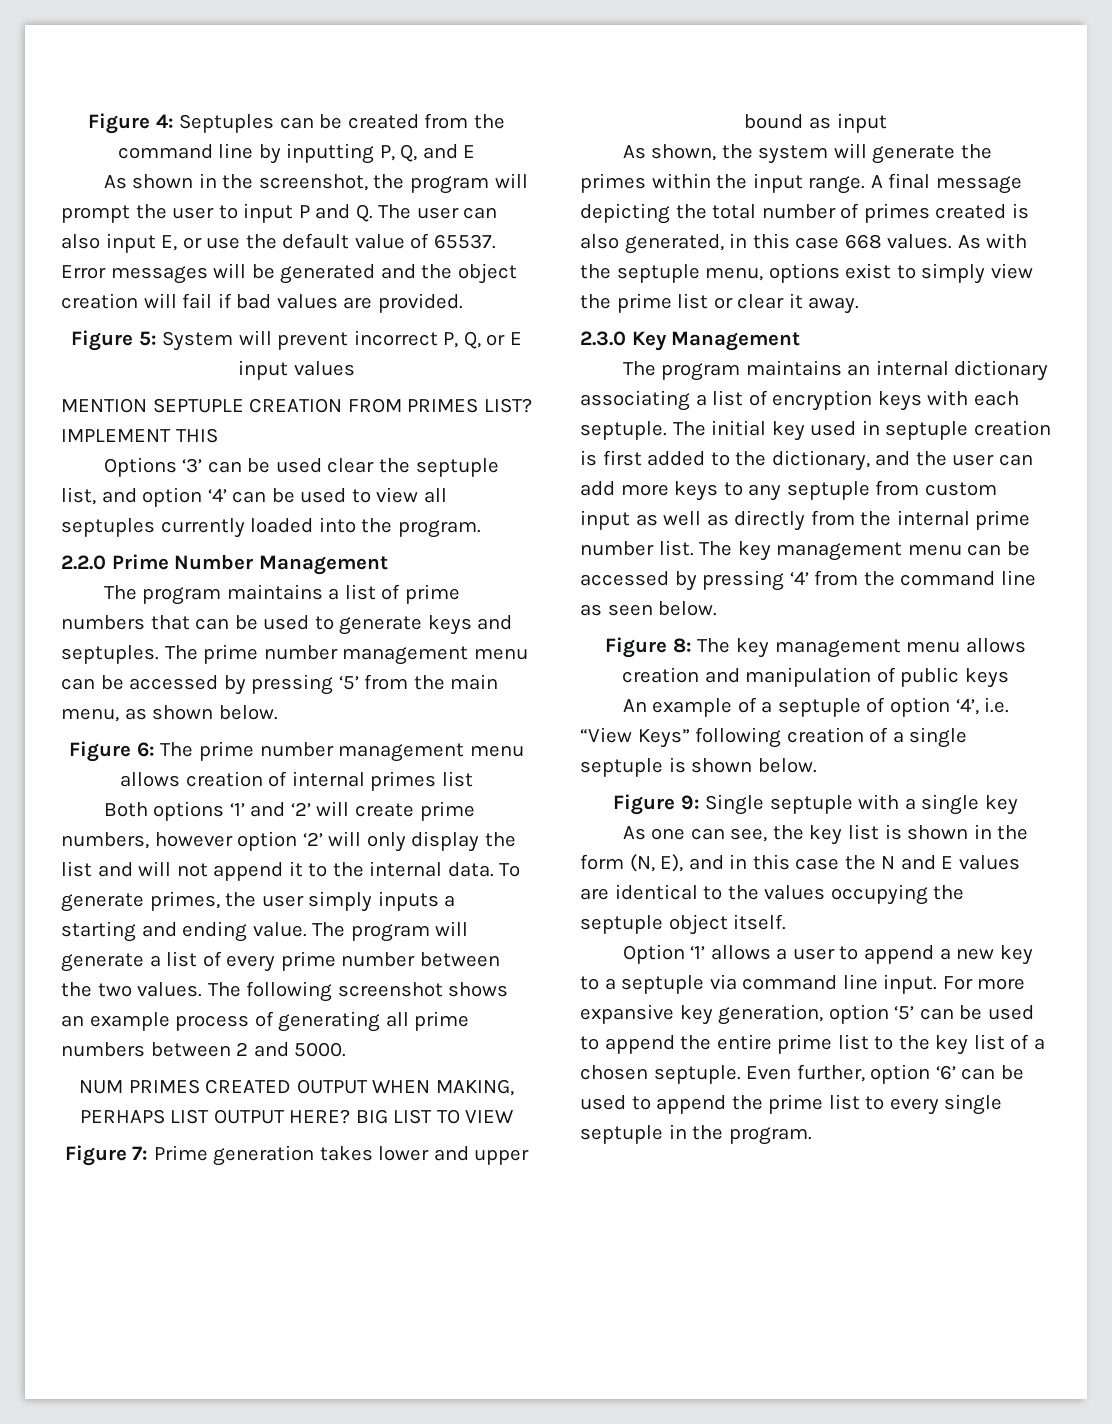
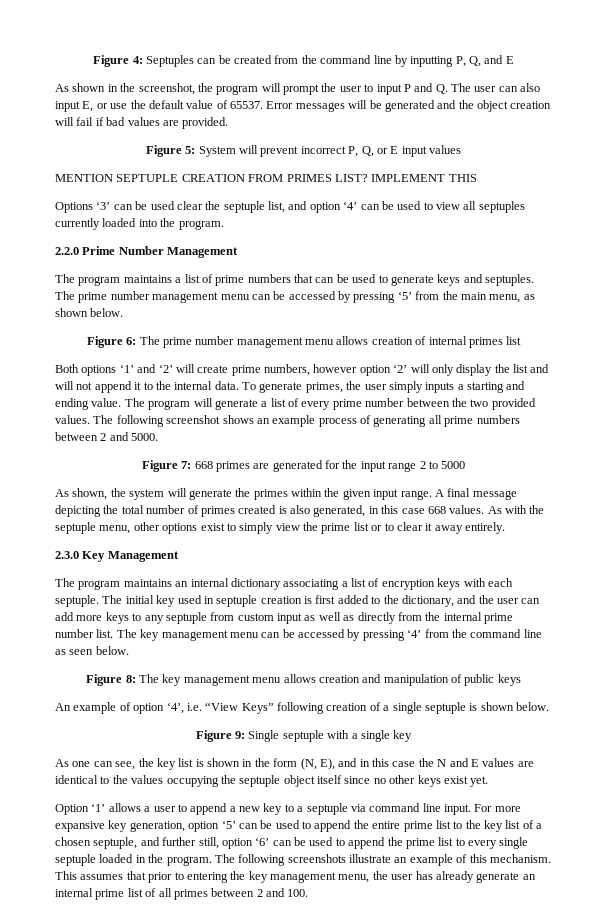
(132, 990) none -> [491,398,536,410] provided
[79,1079,514,1096] [79,1109,515,1124] [64,1145,530,1166] [744,113,887,133] NUM PRIMES CREATED OUTPUT WHEN MAKING, PERHAPS LIST OUTPUT HERE? BIG LIST TO VIEW // Figure 7: Prime generation takes lower and upper bound as input -> [141,460,466,472] Figure 7: 668 primes are generated for the input range 2 to 5000
(748, 181) none -> [342,489,371,500] given
(764, 274) none -> [133,522,160,531] other
(733, 303) none -> [384,523,394,531] to
[808,297,860,314] away. -> [434,522,505,534] away entirely.
[761,697,886,717] a septuple of -> (131, 706) none
[733,914,787,930] itself. -> [317,775,489,787] itself since no other keys exist yet.
[653,1064,865,1084] septuple. Even further, -> [93,837,219,849] septuple, and further still,
(663, 1134) none -> [99,854,134,863] loaded
(812, 1136) none -> [214,854,551,866] [55,871,536,883] [55,888,309,900] The following screenshots illustrate an example of this mechanism. This assumes that prior to entering the key management menu, the user has already generate an internal prime list of all primes between 2 and 100.

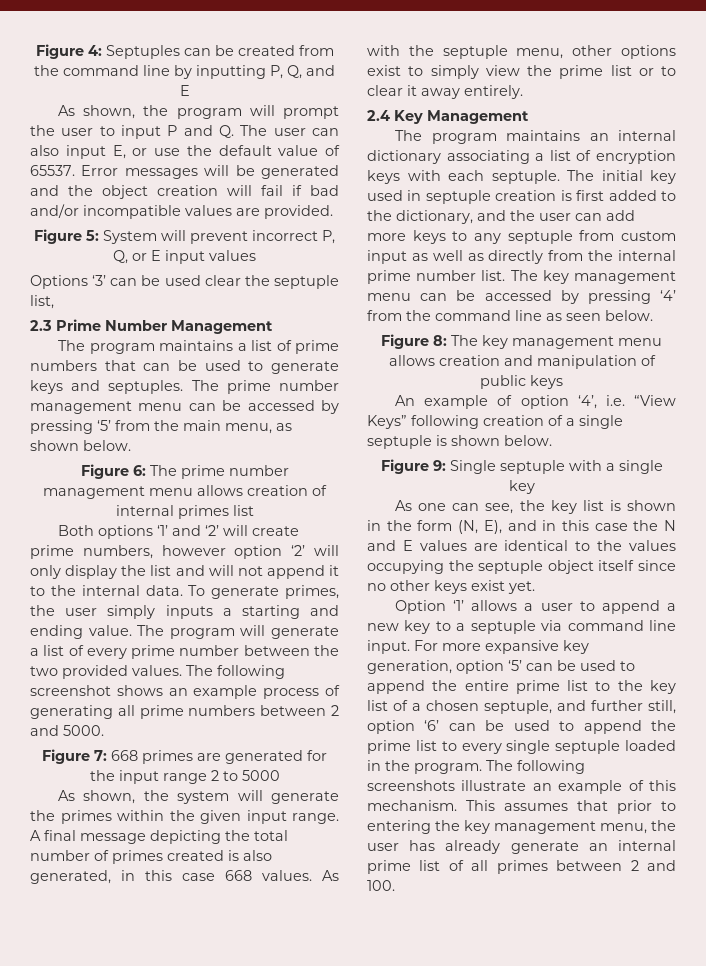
[72,83,195,95] shown in the screenshot, -> [83,105,136,119] shown,
(126, 121) none -> [30,204,181,219] and/or incompatible
[55,174,477,182] // MENTION SEPTUPLE CREATION FROM PRIMES LIST? IMPLEMENT THIS -> (256, 255) none
[288,201,525,213] [55,218,224,230] [55,247,79,255] and option ‘4’ can be used to view all septuples currently loaded into the program. // 2.2.0 -> [30,320,52,331] // 2.3
[55,551,79,559] 2.3.0 -> [367,110,390,121] 2.4

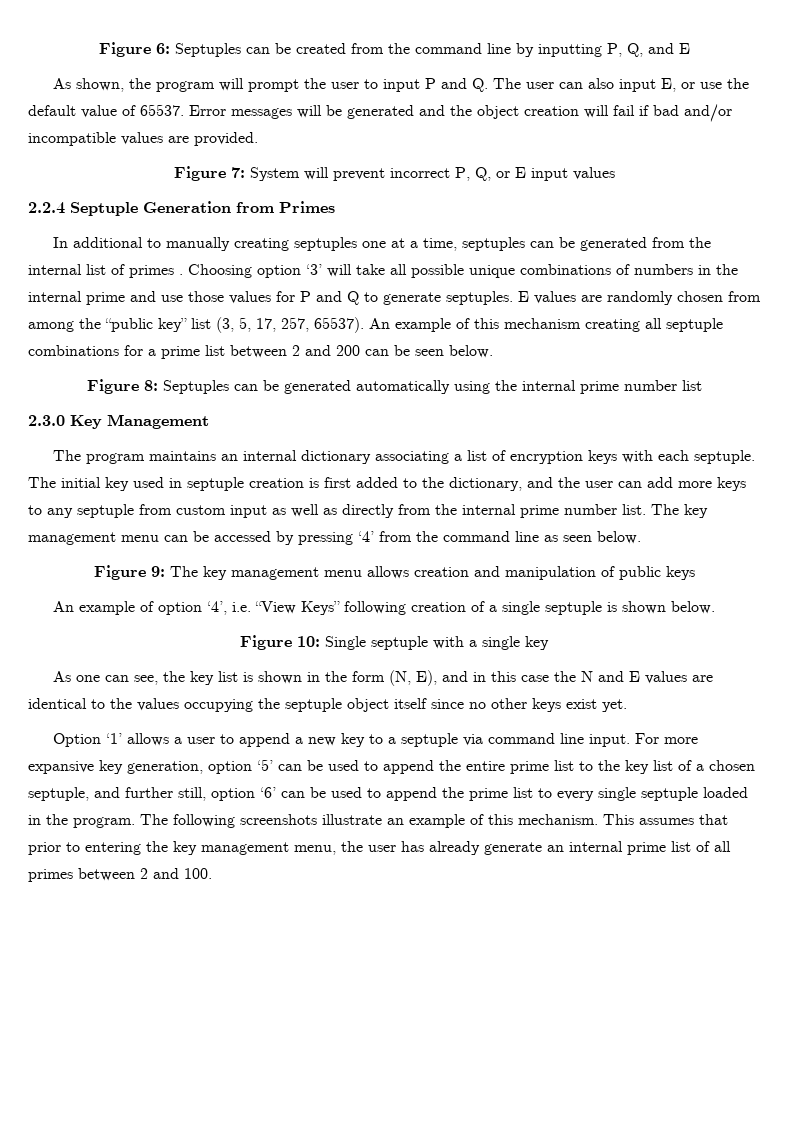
[35,44,102,59] Figure 4: -> [98,42,170,57] Figure 6:
[86,230,99,241] 5: -> [230,167,245,178] 7:
[30,275,339,289] [30,295,54,309] [30,319,273,334] [58,340,339,354] [30,360,339,374] [30,380,339,394] [30,400,339,414] [30,420,292,434] [30,440,131,451] [80,464,289,479] [43,485,327,499] [115,505,254,519] [58,525,300,539] [30,545,339,559] [30,565,339,579] [30,585,339,599] [30,605,339,619] [30,625,339,639] [30,645,339,659] [30,665,285,679] [30,685,341,699] [30,705,340,719] [30,725,104,736] [42,749,327,764] [89,770,280,784] [58,790,339,804] [30,810,339,824] [30,830,288,844] [30,850,272,864] [30,870,339,884] [367,45,676,59] [367,65,676,79] [367,85,523,99] [367,110,390,121] Options ‘3’ can be used clear the septuple list, // 2.3 Prime Number Management // The program maintains a list of prime numbers that can be used to generate keys and septuples. The prime number management menu can be accessed by pressing ‘5’ from the main menu, as shown below. // Figure 6: The prime number management menu allows creation of internal primes list // Both options ‘1’ and ‘2’ will create prime numbers, however option ‘2’ will only display the list and will not append it to the internal data. To generate primes, the user simply inputs a starting and ending value. The program will generate a list of every prime number between the two provided values. The following screenshot shows an example process of generating all prime numbers between 2 and 5000. // Figure 7: 668 primes are generated for the input range 2 to 5000 // As shown, the system will generate the primes within the given input range. A final message depicting the total number of primes created is also generated, in this case 668 values. As with the septuple menu, other options exist to simply view the prime list or to clear it away entirely. // 2.4 -> [28,201,335,216] [52,237,711,251] [28,264,738,278] [28,291,761,305] [28,317,723,333] [28,345,493,359] [86,379,702,394] [28,415,65,426] 2.2.4 Septuple Generation from Primes // In additional to manually creating septuples one at a time, septuples can be generated from the internal list of primes . Choosing option ‘3’ will take all possible unique combinations of numbers in the internal prime and use those values for P and Q to generate septuples. E values are randomly chosen from among the “public key” list (3, 5, 17, 257, 65537). An example of this mechanism creating all septuple combinations for a prime list between 2 and 200 can be seen below. // Figure 8: Septuples can be generated automatically using the internal prime number list // 2.3.0
[433,335,447,346] 8: -> [150,566,165,577] 9:
[432,460,446,471] 9: -> [297,636,320,647] 10:

